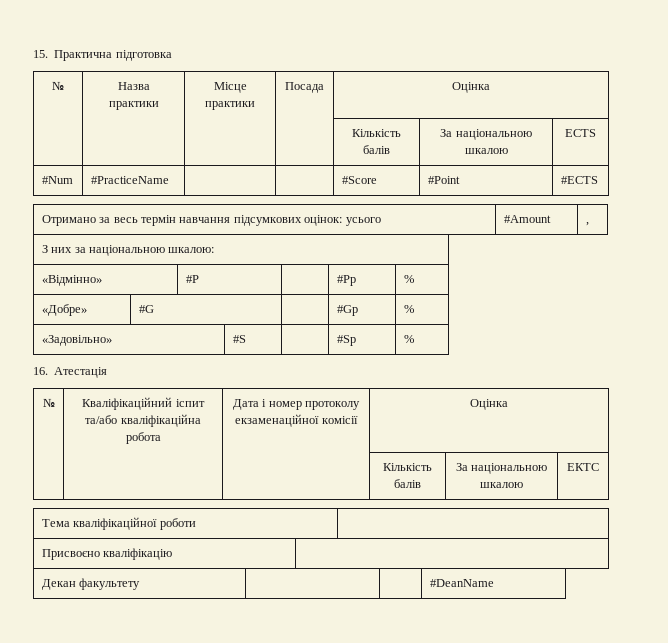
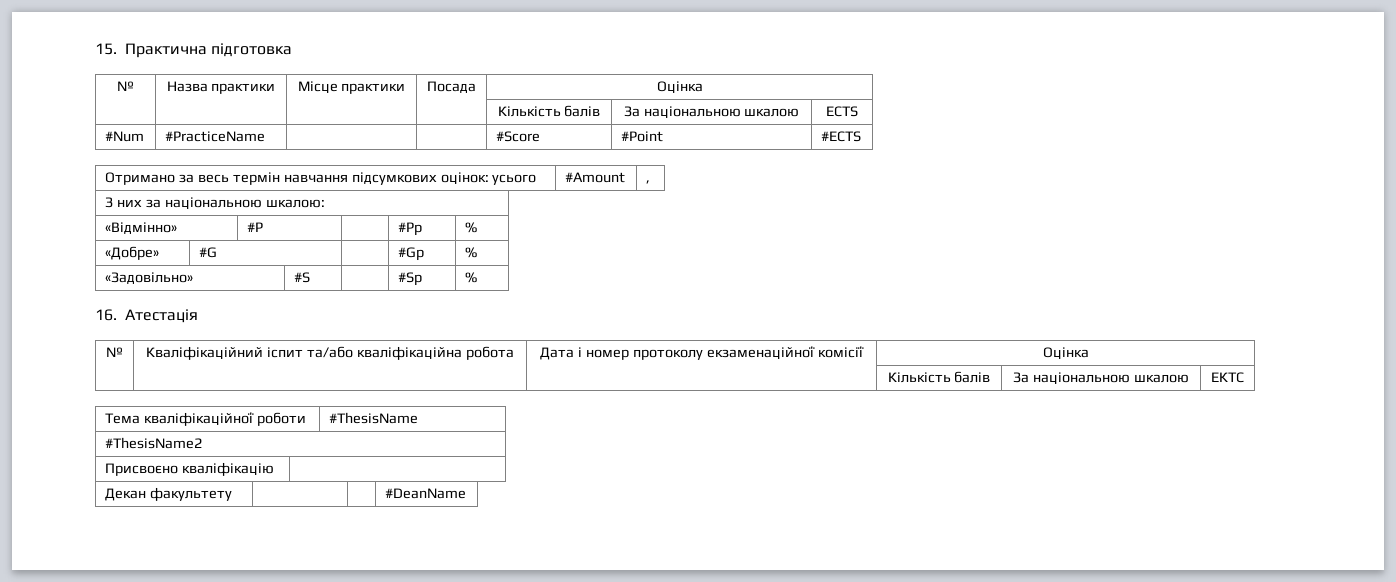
(196, 524) none -> [329,412,419,424] [105,437,203,449] #ThesisName // #ThesisName2

